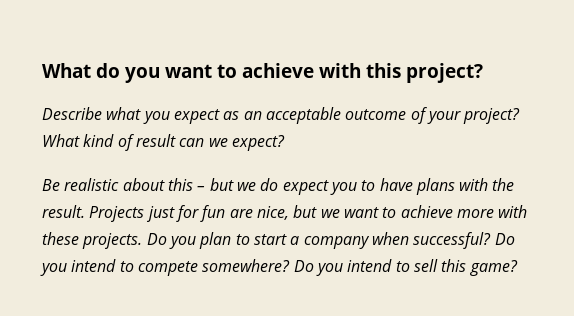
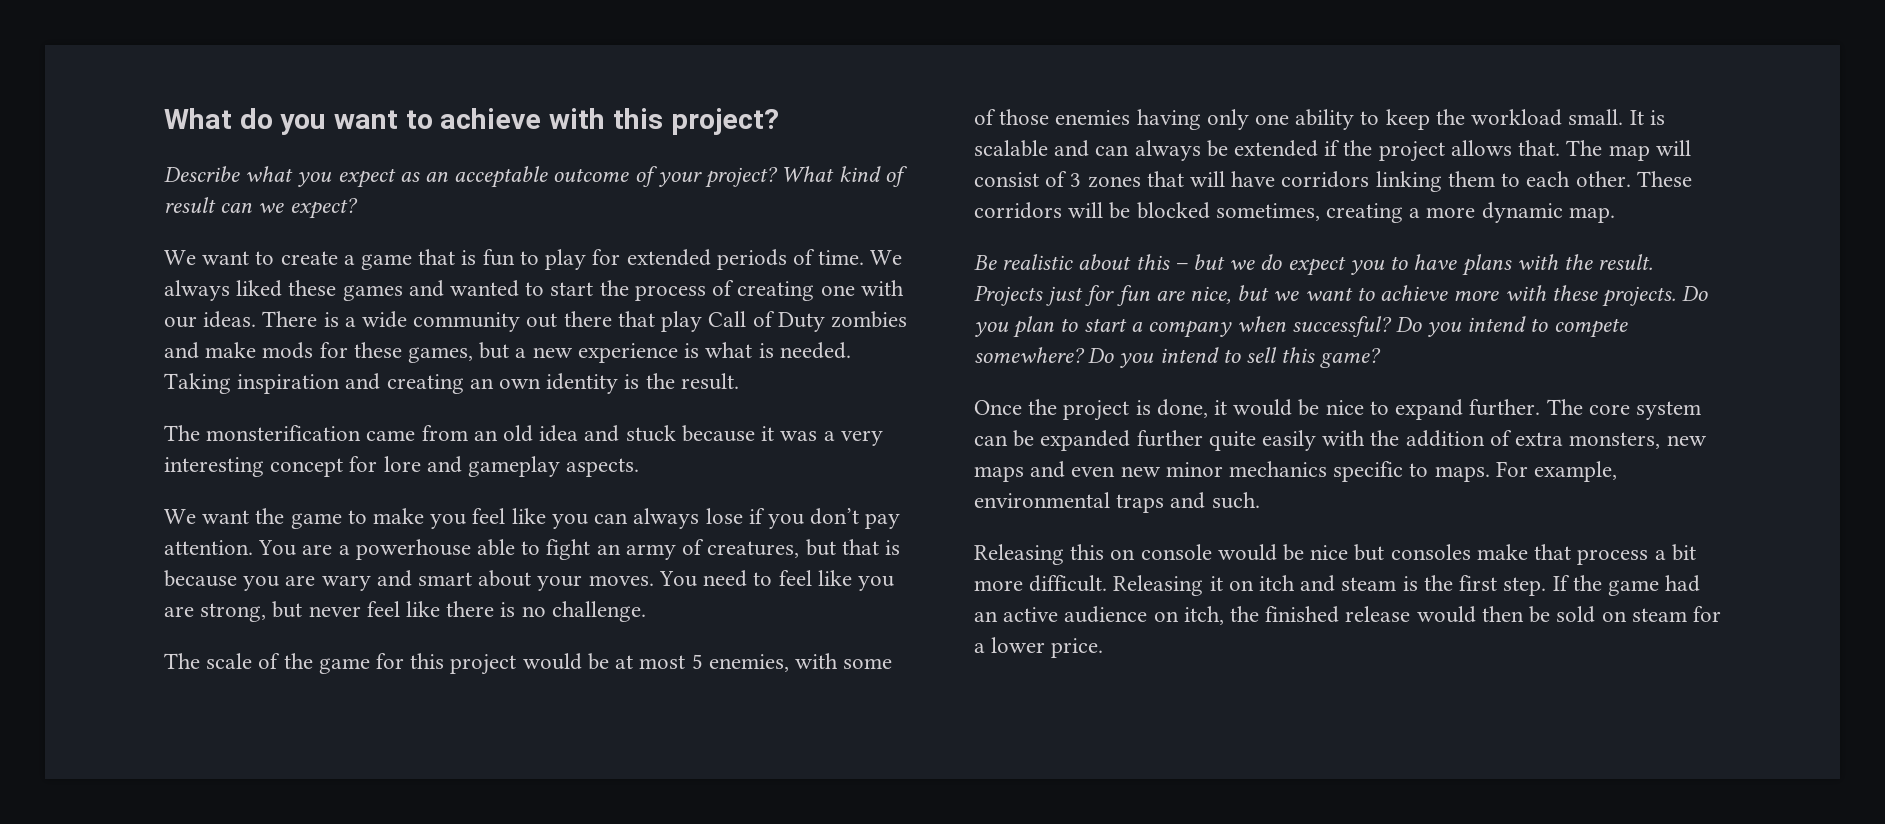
(285, 143) none -> [164,249,903,270] [164,280,904,301] [164,311,907,332] [164,342,851,363] [164,373,739,394] [164,425,883,446] [164,456,640,477] [164,508,901,529] [164,539,900,560] [164,570,894,591] [164,601,646,622] [164,653,893,675] [974,109,1665,130] [974,140,1691,162] [974,171,1692,192] [974,202,1615,223] // We want to create a game that is fun to play for extended periods of time. We always liked these games and wanted to start the process of creating one with our ideas. There is a wide community out there that play Call of Duty zombies and make mods for these games, but a new experience is what is needed. Taking inspiration and creating an own identity is the result. // The monsterification came from an old idea and stuck because it was a very interesting concept for lore and gameplay aspects. // We want the game to make you feel like you can always lose if you don’t pay attention. You are a powerhouse able to fight an army of creatures, but that is because you are wary and smart about your moves. You need to feel like you are strong, but never feel like there is no challenge. // The scale of the game for this project would be at most 5 enemies, with some of those enemies having only one ability to keep the workload small. It is scalable and can always be extended if the project allows that. The map will consist of 3 zones that will have corridors linking them to each other. These corridors will be blocked sometimes, creating a more dynamic map.
(518, 268) none -> [974,399,1701,421] [974,430,1707,451] [974,461,1618,482] [974,492,1260,513] [974,544,1696,565] [974,575,1701,596] [974,606,1721,625] [974,637,1104,658] // Once the project is done, it would be nice to expand further. The core system can be expanded further quite easily with the addition of extra monsters, new maps and even new minor mechanics specific to maps. For example, environmental traps and such. // Releasing this on console would be nice but consoles make that process a bit more difficult. Releasing it on itch and steam is the first step. If the game had an active audience on itch, the finished release would then be sold on steam for a lower price.

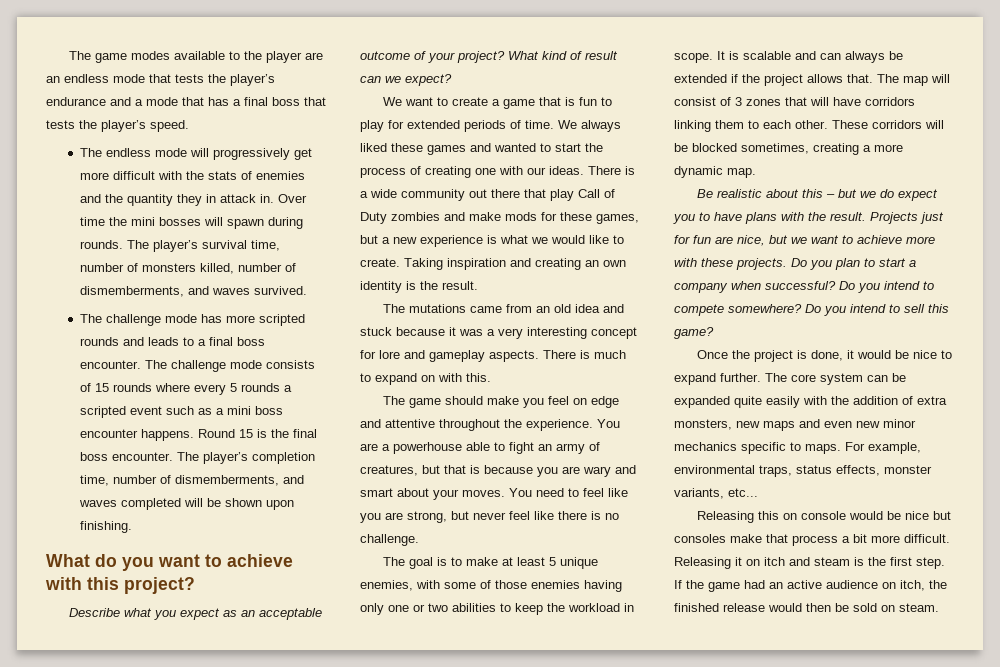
(164, 118) none -> [69,51,324,63] [46,74,275,86] [46,97,326,106] [46,120,189,132] [79,148,312,160] [79,171,305,180] [79,194,307,206] [79,217,303,229] [79,240,280,252] [79,263,296,274] [79,286,307,297] [79,314,305,326] [79,337,265,346] [79,360,315,372] [79,383,292,395] [79,406,283,418] [79,429,317,441] [79,452,315,464] [79,475,304,486] [78,498,294,510] [79,521,132,533] The game modes available to the player are an endless mode that tests the player’s endurance and a mode that has a final boss that tests the player’s speed. // The endless mode will progressively get more difficult with the stats of enemies and the quantity they in attack in. Over time the mini bosses will spawn during rounds. The player’s survival time, number of monsters killed, number of dismemberments, and waves survived. // The challenge mode has more scripted rounds and leads to a final boss encounter. The challenge mode consists of 15 rounds where every 5 rounds a scripted event such as a mini boss encounter happens. Round 15 is the final boss encounter. The player’s completion time, number of dismemberments, and waves completed will be shown upon finishing. //
[758,342,851,359] is needed. -> [531,235,624,244] [360,258,400,267] we would like to create.
[206,425,362,441] monsterification -> [409,304,467,313] mutations
[164,508,901,529] [164,540,253,555] // We want the game to make you feel like you can always lose if you don’t pay attention. -> [543,350,626,359] [360,373,491,385] [383,396,620,408] [360,419,593,431] There is much to expand on with this. // The game should make you feel on edge and attentive throughout the experience.
[206,653,703,675] scale of the game for this project would be at most 5 -> [409,557,599,569] goal is to make at least 5 unique
[1295,109,1355,130] ability -> [413,603,496,612] or two abilities
[1568,109,1624,125] small. -> [624,603,634,612] [674,53,713,63] in scope.
[1136,430,1203,447] further -> (730, 402) none
[1116,492,1260,513] traps and such. -> [759,465,932,477] [674,488,758,499] traps, status effects, monster variants, etc...
[1631,606,1721,622] [974,637,1104,658] steam for a lower price. -> [899,603,939,612] steam.

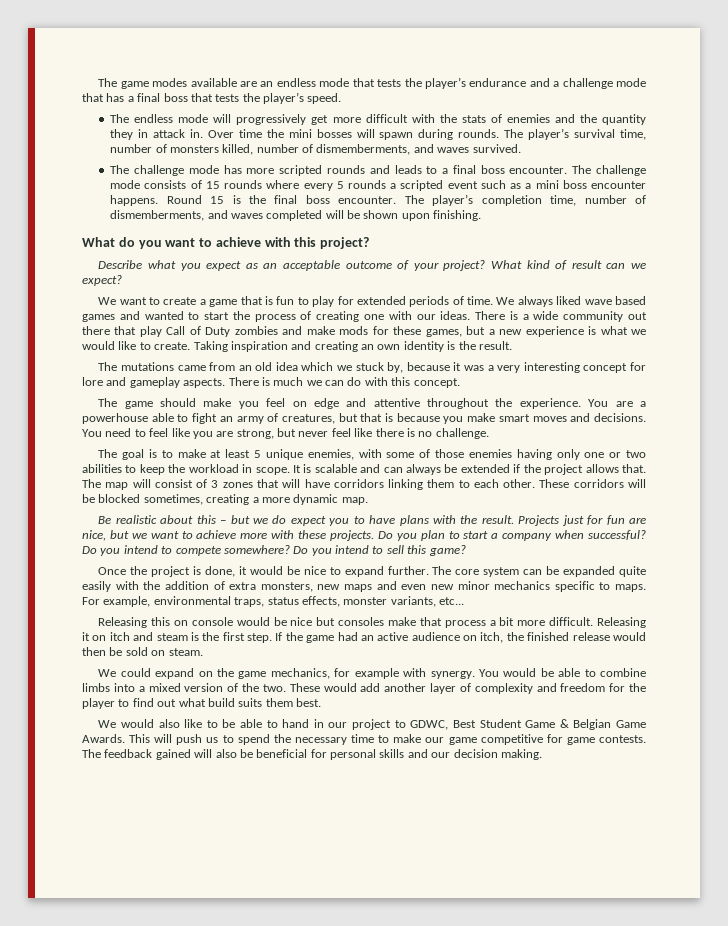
[229,51,303,63] to the player -> (237, 82) none
(143, 102) none -> [562,78,613,89] challenge
[391,143,423,152] these -> [584,296,647,305] wave based
[603,304,625,313] [360,327,392,336] and stuck -> [301,362,404,373] which we stuck by,
[360,373,491,385] to expand on with this. -> [306,377,460,388] we can do with this concept.
[562,465,636,477] [360,488,505,500] are wary and smart about your moves. -> [467,413,646,422] make smart moves and decisions.
(939, 607) none -> [98,668,646,679] [82,683,646,694] [82,698,321,709] [98,719,647,730] [82,734,647,745] [82,749,542,760] // We could expand on the game mechanics, for example with synergy. You would be able to combine limbs into a mixed version of the two. These would add another layer of complexity and freedom for the player to find out what build suits them best. // We would also like to be able to hand in our project to GDWC, Best Student Game & Belgian Game Awards. This will push us to spend the necessary time to make our game competitive for game contests. The feedback gained will also be beneficial for personal skills and our decision making.

